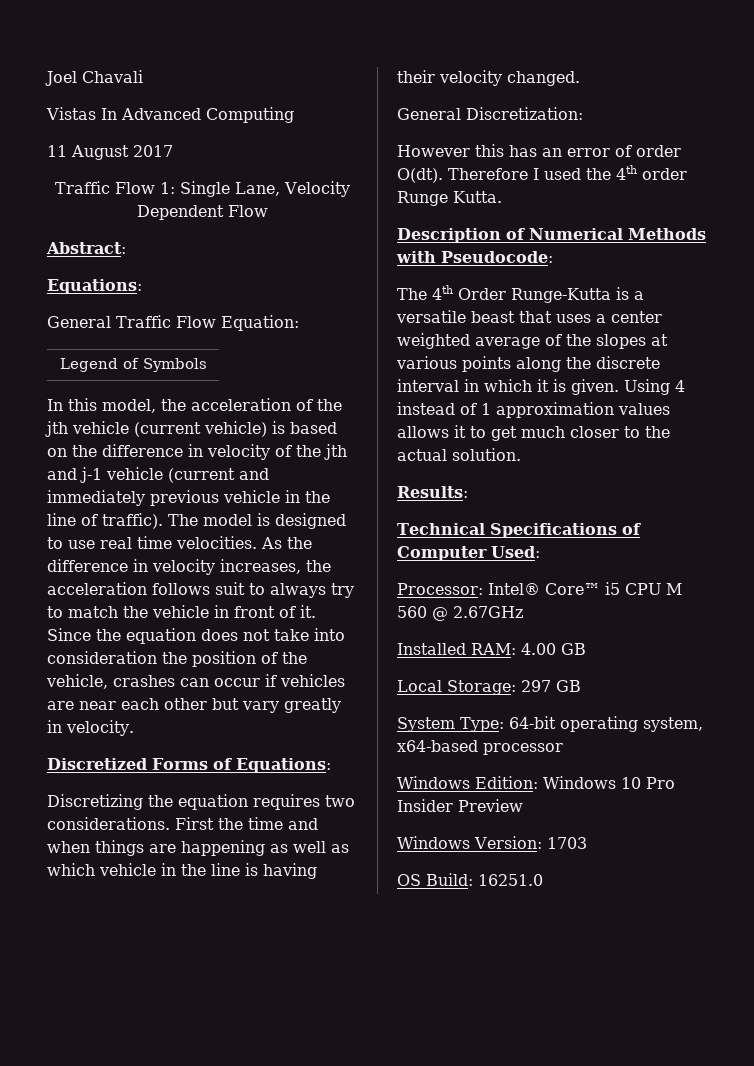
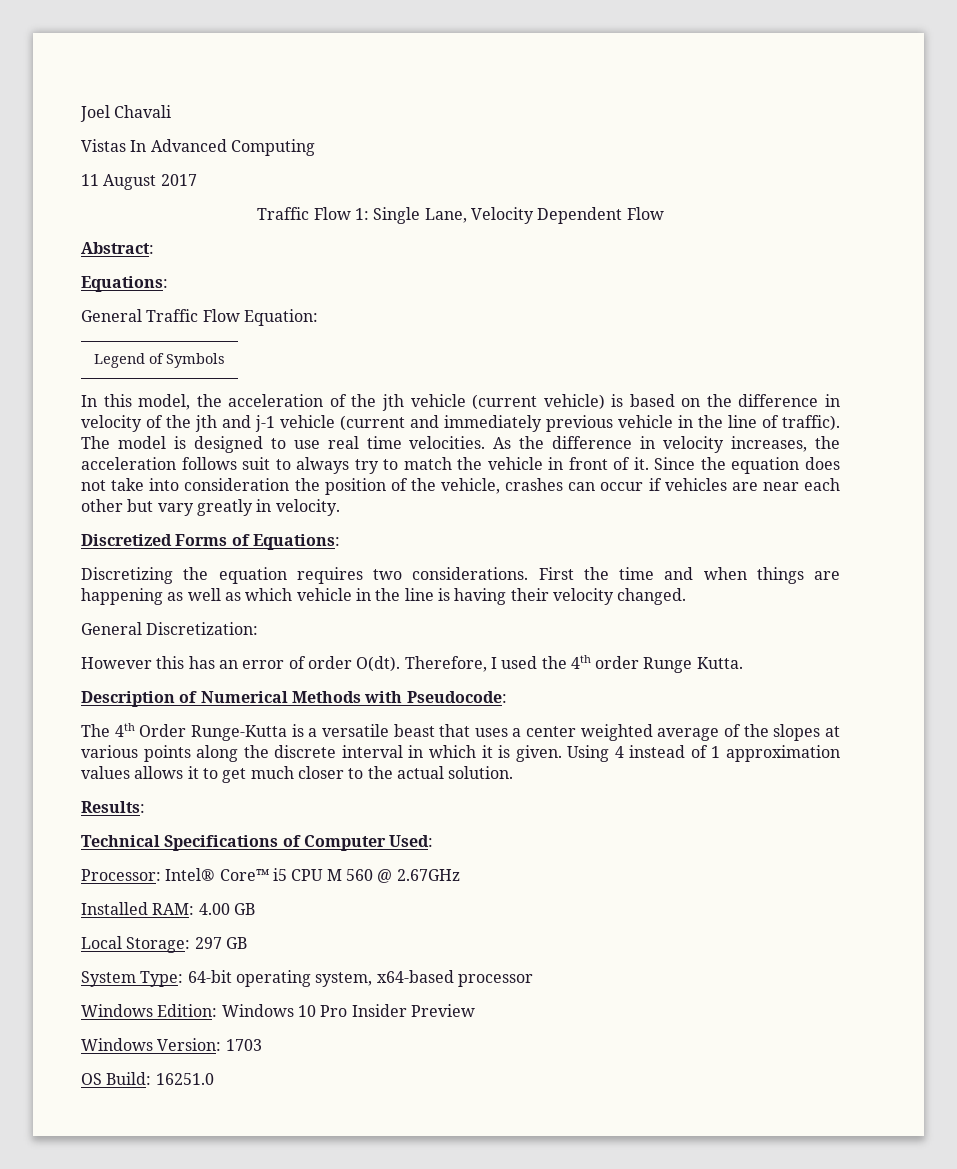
[448,168,528,180] Therefore -> [404,656,487,672] Therefore,

